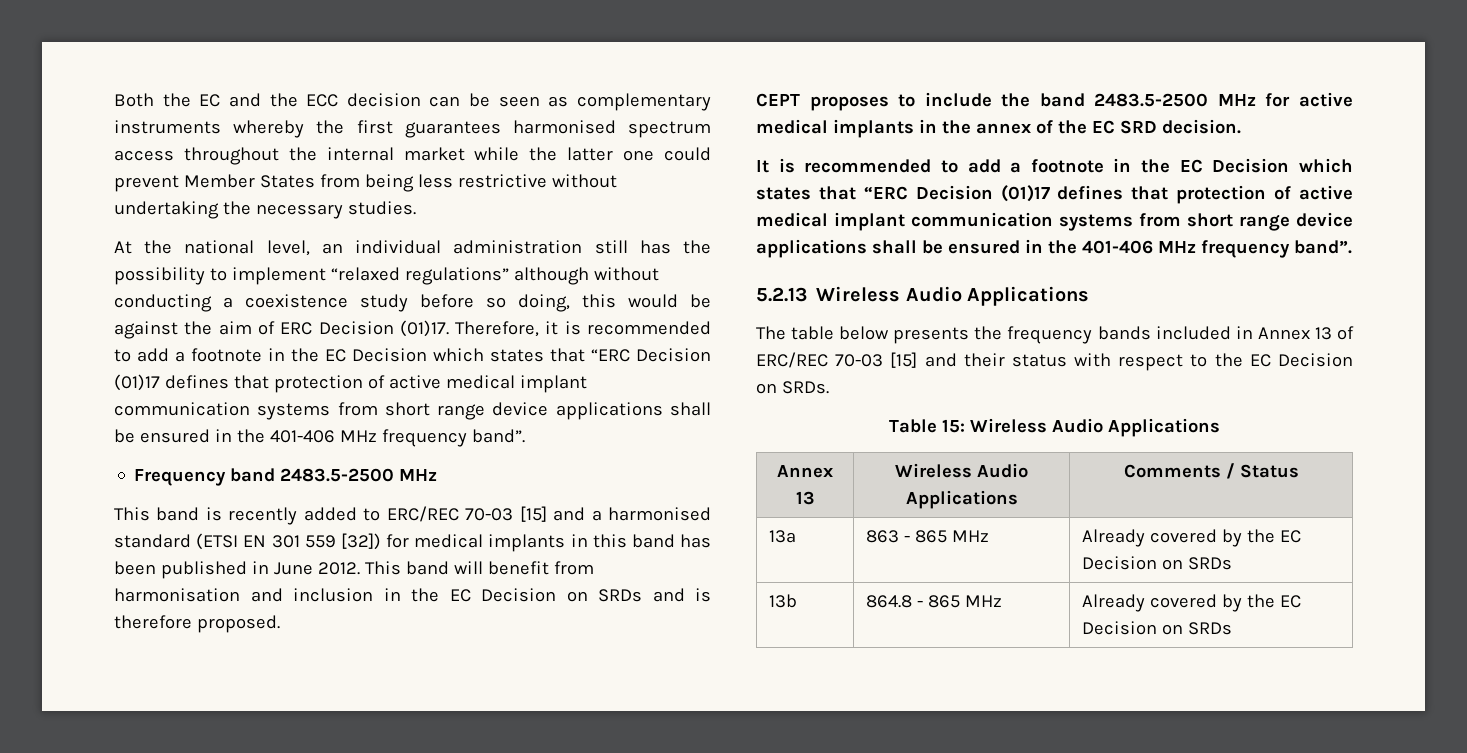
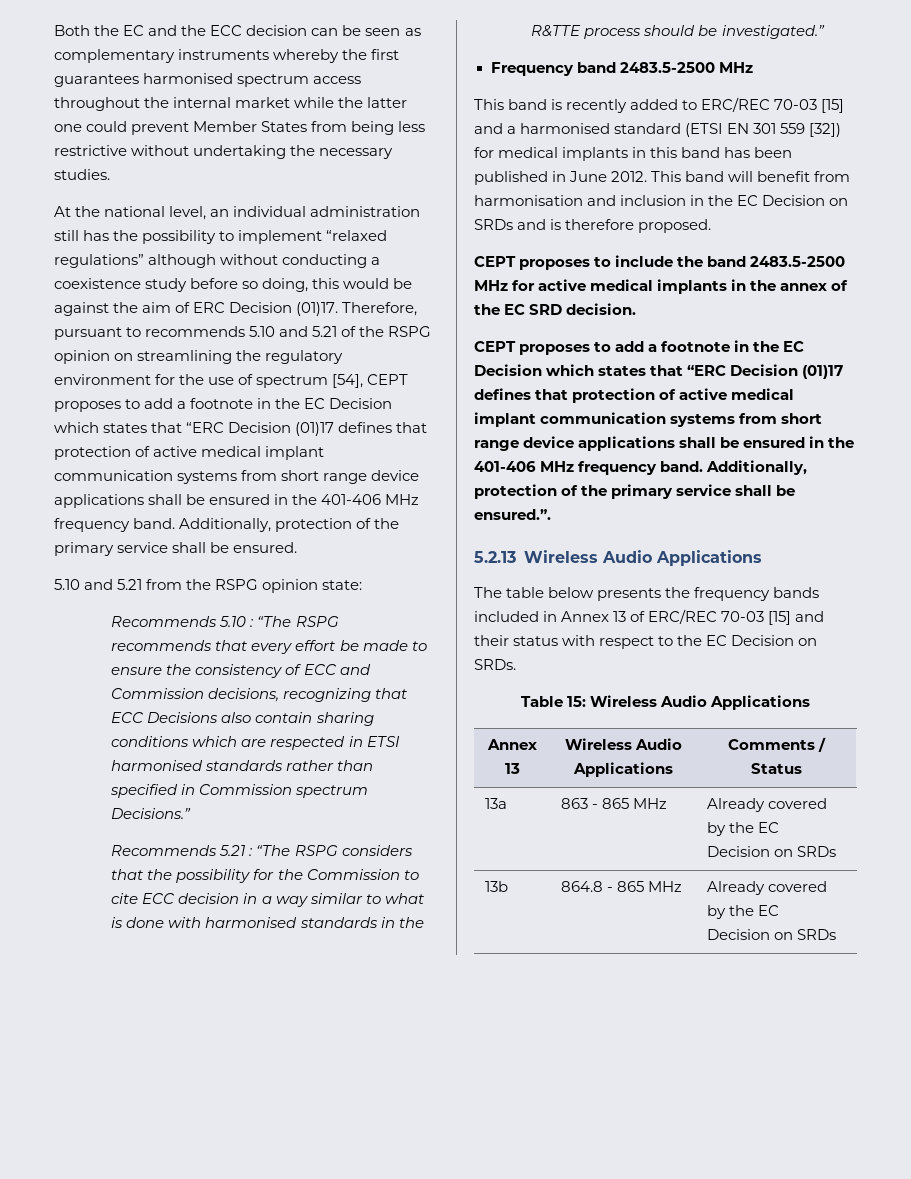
[545,321,711,335] it is recommended -> [54,326,432,340] [54,350,344,364] [54,374,409,388] [54,401,121,412] pursuant to recommends 5.10 and 5.21 of the RSPG opinion on streamlining the regulatory environment for the use of spectrum [54], CEPT proposes
[471,429,525,443] band”. -> [133,518,400,532] [54,542,298,556] [54,579,363,593] [111,616,339,627] [111,640,427,654] [111,664,371,678] [111,688,408,702] [111,712,374,726] [111,736,400,750] [111,760,374,771] [110,784,369,798] [111,808,192,819] [111,845,413,856] [111,869,419,883] [111,893,424,907] [111,917,424,928] [531,25,825,39] band. Additionally, protection of the primary service shall be ensured. // 5.10 and 5.21 from the RSPG opinion state: // Recommends 5.10 : “The RSPG recommends that every effort be made to ensure the consistency of ECC and Commission decisions, recognizing that ECC Decisions also contain sharing conditions which are respected in ETSI harmonised standards rather than specified in Commission spectrum Decisions.” // Recommends 5.21 : “The RSPG considers that the possibility for the Commission to cite ECC decision in a way similar to what is done with harmonised standards in the R&TTE process should be investigated.”
[756,158,932,173] It is recommended -> [474,341,591,355] CEPT proposes
[1293,240,1352,254] band”. -> [660,460,808,475] [474,484,796,499] [474,509,551,520] band. Additionally, protection of the primary service shall be ensured.”.

